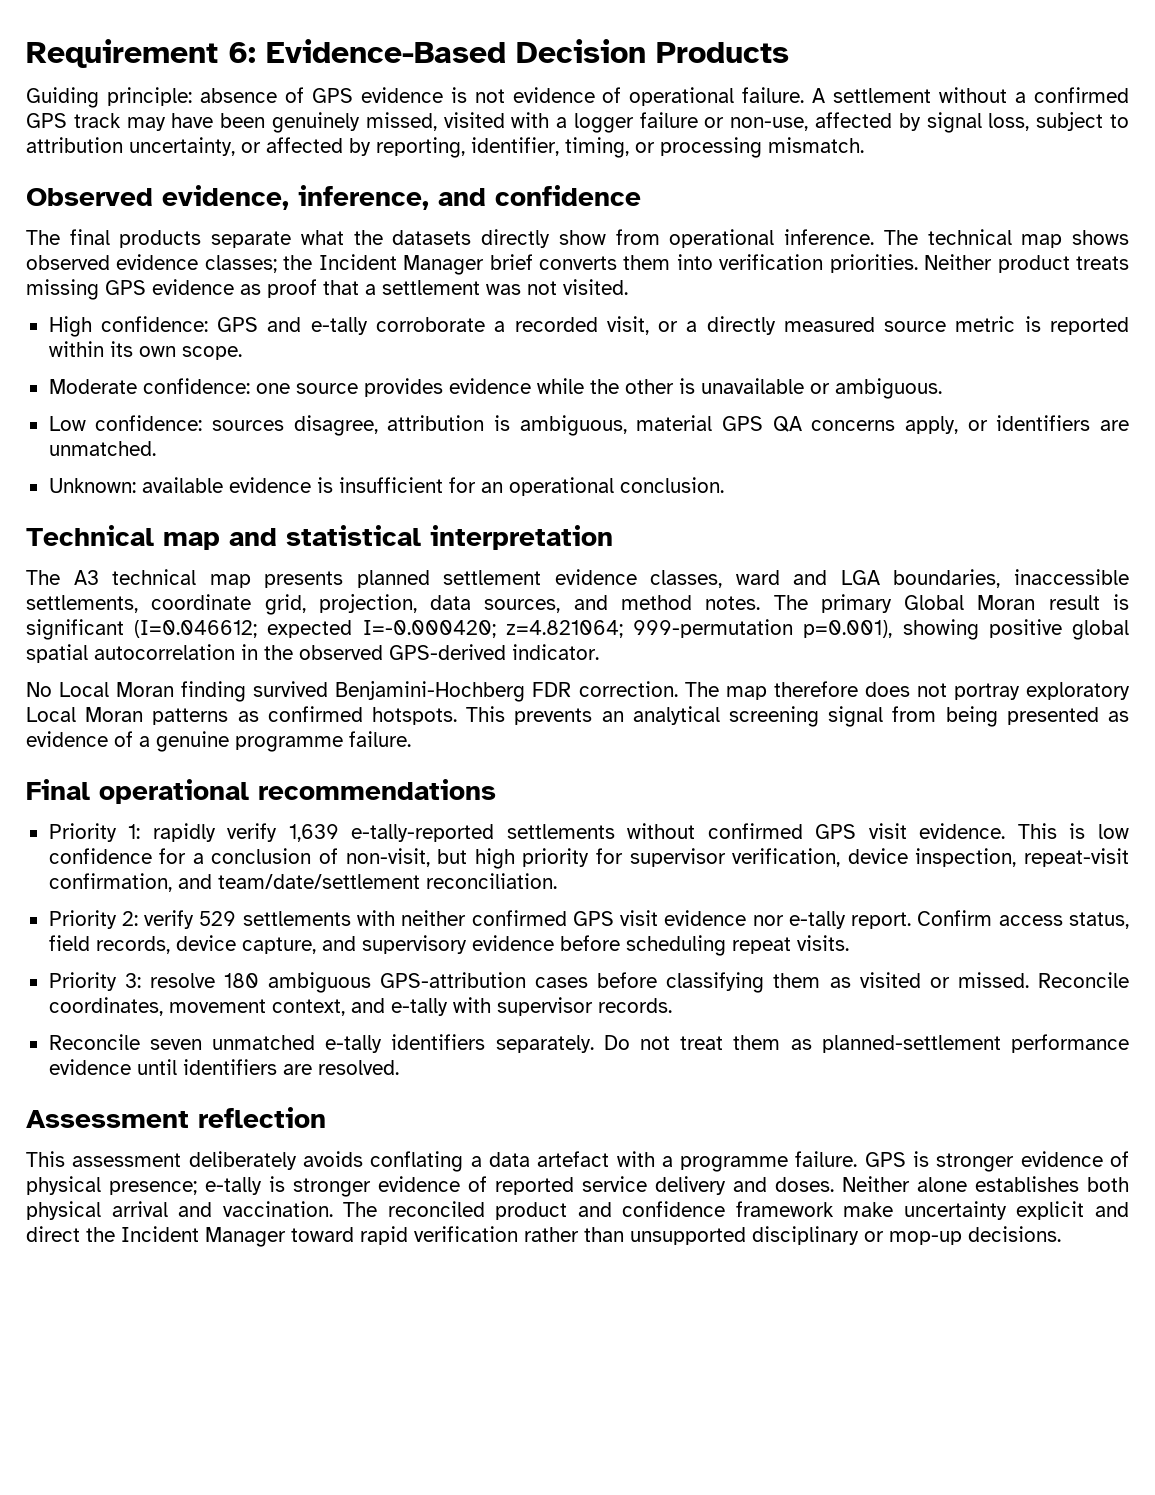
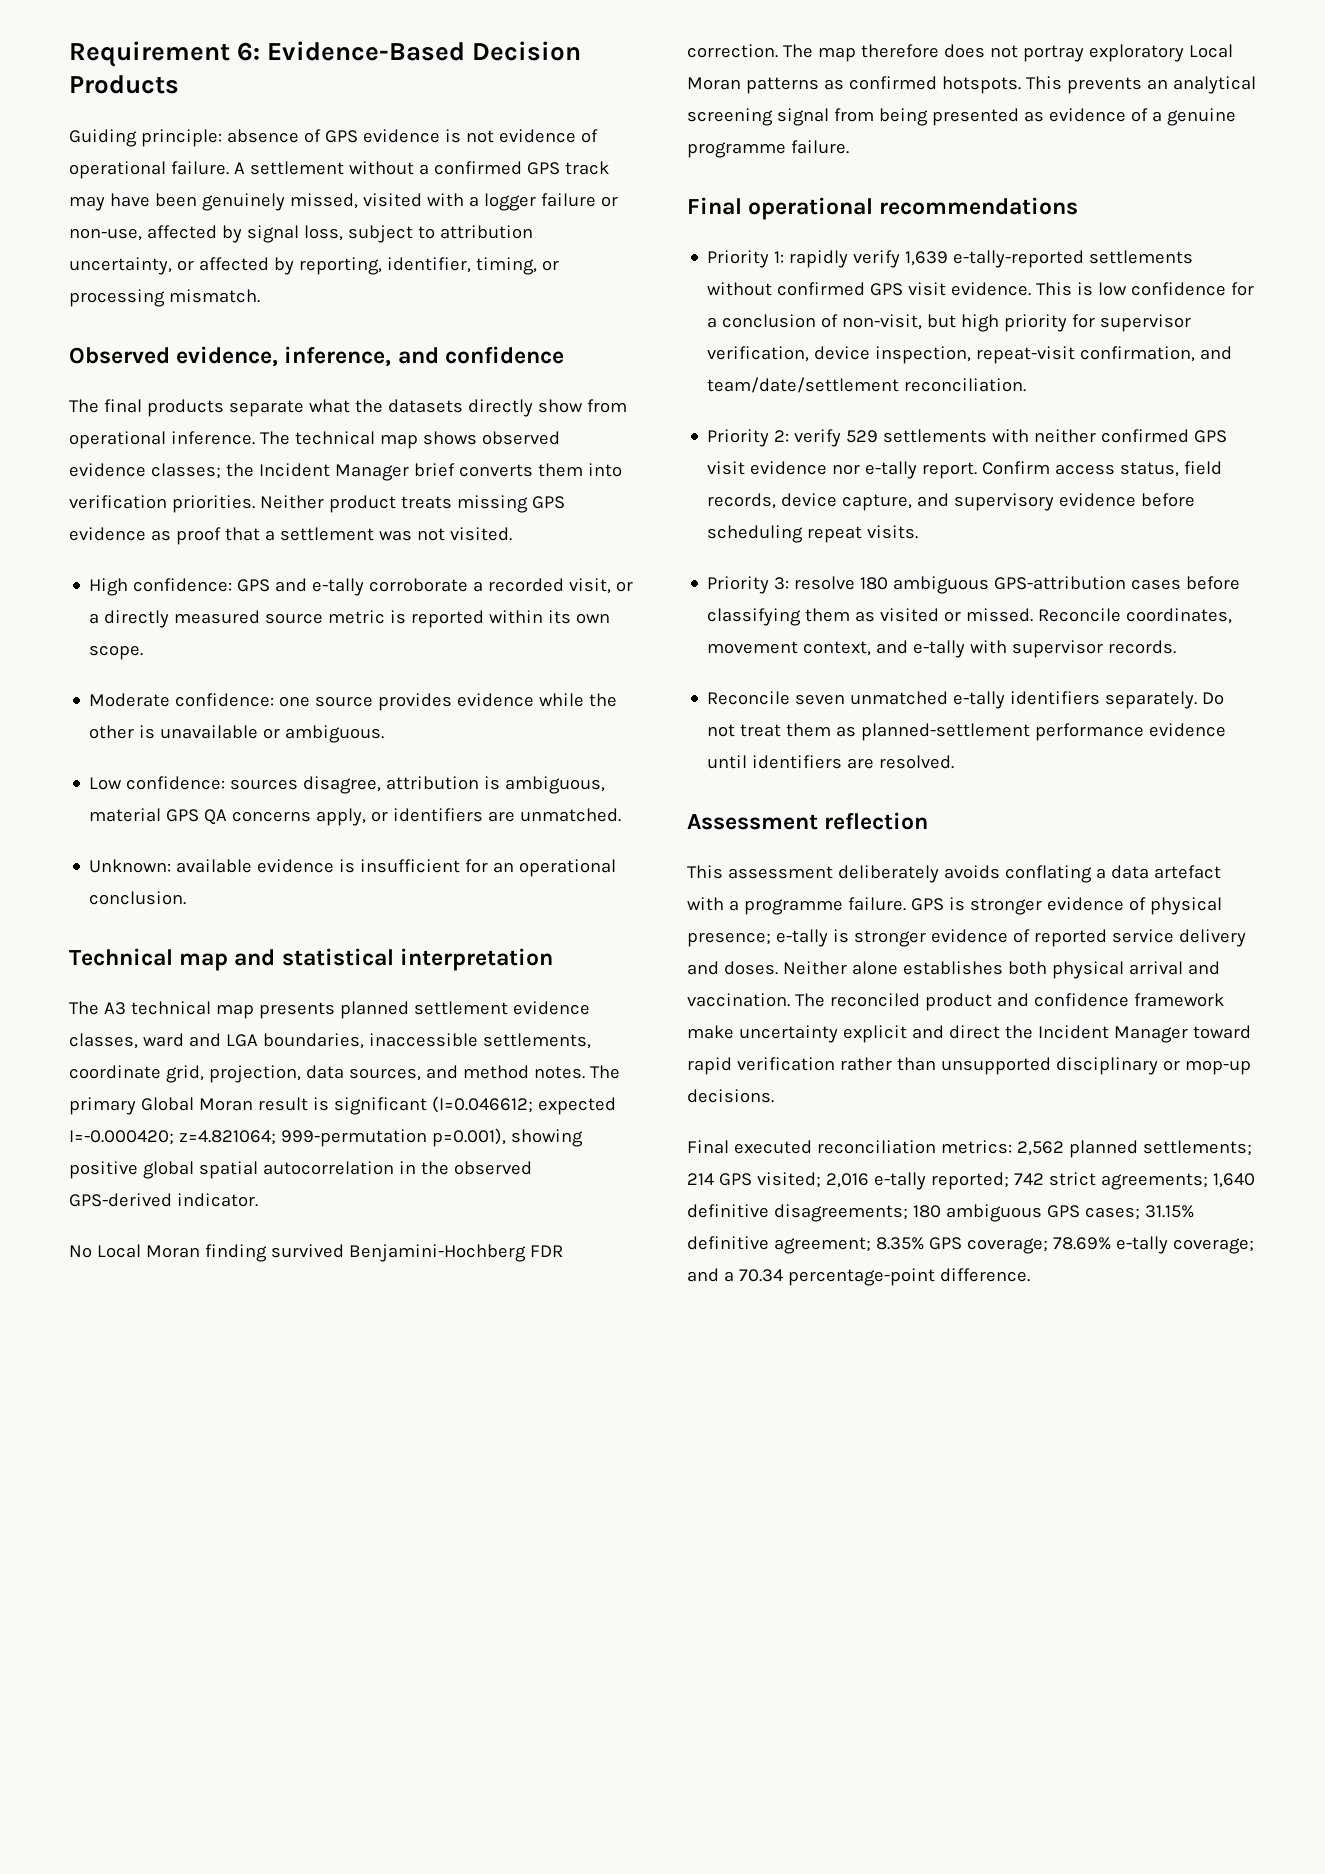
(1061, 1234) none -> [687,1140,1252,1158] [687,1172,1255,1190] [687,1204,1194,1222] [687,1236,1254,1254] [687,1268,1030,1286] // Final executed reconciliation metrics: 2,562 planned settlements; 214 GPS visited; 2,016 e-tally reported; 742 strict agreements; 1,640 definitive disagreements; 180 ambiguous GPS cases; 31.15% definitive agreement; 8.35% GPS coverage; 78.69% e-tally coverage; and a 70.34 percentage-point difference.

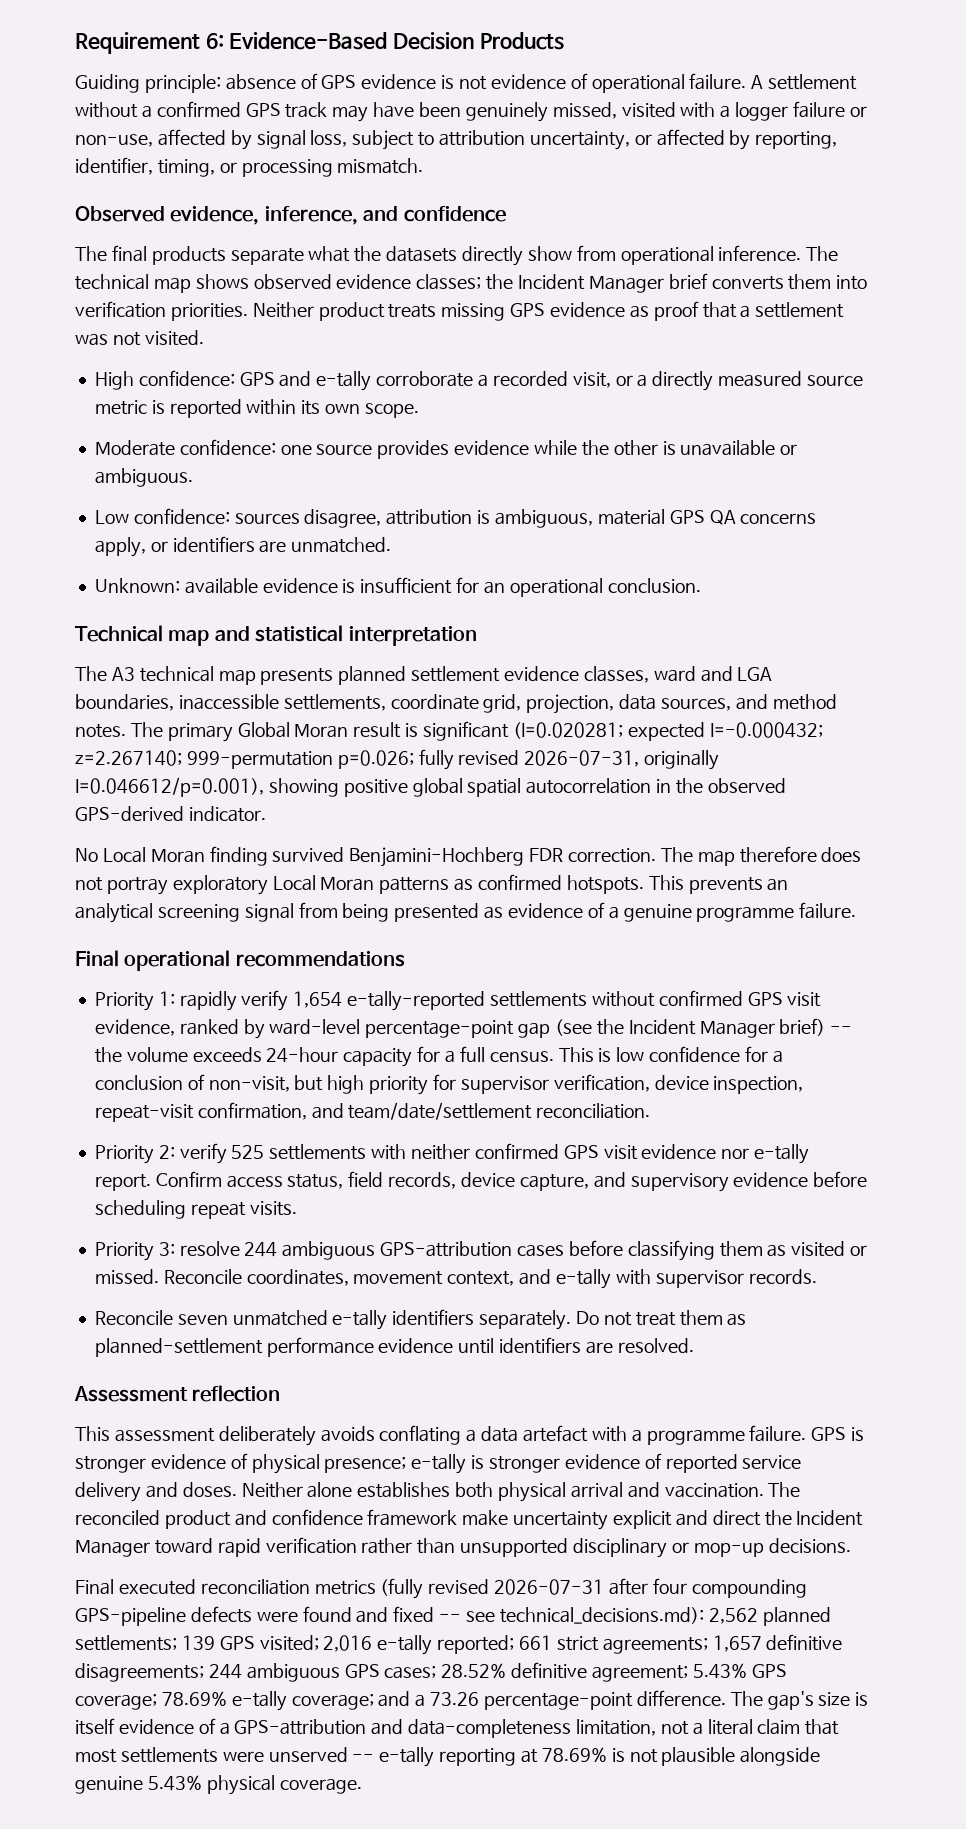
[431,1096,616,1115] [69,1128,506,1147] (I=0.046612; expected I=-0.000420; z=4.821064; 999-permutation p=0.001), -> [512,722,823,741] [75,749,720,770] [75,777,264,797] (I=0.020281; expected I=-0.000432; z=2.267140; 999-permutation p=0.026; fully revised 2026-07-31, originally I=0.046612/p=0.001),
[905,251,949,266] 1,639 -> [293,991,343,1008] 1,654
[951,282,1032,296] evidence. -> [94,1018,853,1039] [94,1046,554,1067] evidence, ranked by ward-level percentage-point gap (see the Incident Manager brief) -- the volume exceeds 24-hour capacity for a full census.
[846,430,879,443] 529 -> [231,1145,265,1159] 525
[860,577,889,590] 180 -> [244,1242,278,1257] 244
[940,1140,1012,1154] metrics: -> [314,1578,807,1599] [75,1606,704,1626] metrics (fully revised 2026-07-31 after four compounding GPS-pipeline defects were found and fixed -- see technical_decisions.md):
[687,1173,714,1185] 214 -> [181,1635,215,1650] 139
[1013,1173,1044,1185] 742 -> [519,1635,553,1650] 661
[1212,1173,1255,1188] 1,640 -> [712,1635,762,1652] 1,657
[912,1205,941,1218] 180 -> [208,1664,242,1679] 244
[1144,1205,1194,1218] 31.15% -> [441,1663,507,1678] 28.52%
[875,1237,924,1250] 8.35% -> [692,1663,747,1679] 5.43%
[738,1269,783,1282] 70.34 -> [430,1692,480,1706] 73.26
(1030, 1275) none -> [730,1691,869,1710] [75,1718,840,1738] [75,1747,821,1767] [75,1775,362,1795] The gap's size is itself evidence of a GPS-attribution and data-completeness limitation, not a literal claim that most settlements were unserved -- e-tally reporting at 78.69% is not plausible alongside genuine 5.43% physical coverage.

